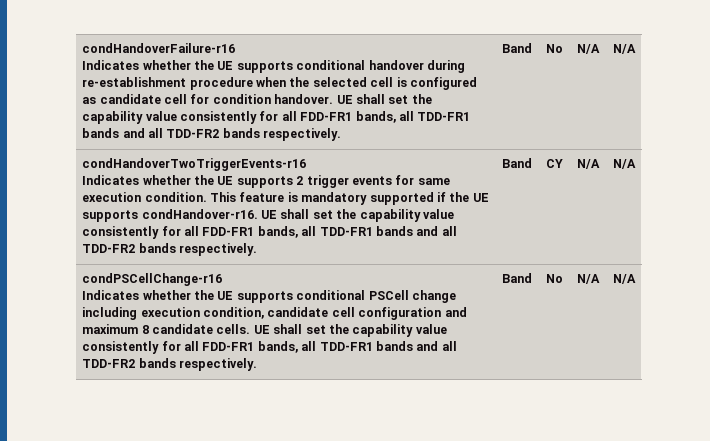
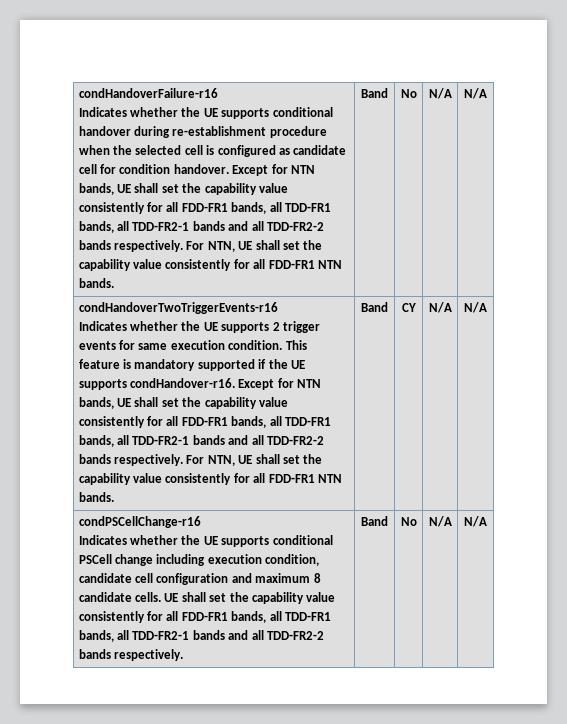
(334, 99) none -> [232,164,315,176] [78,183,114,195] Except for NTN bands,
[82,128,342,141] bands and all TDD-FR2 bands respectively. -> [78,221,324,233] [78,240,323,252] [78,259,342,271] [78,278,114,288] bands, all TDD-FR2-1 bands and all TDD-FR2-2 bands respectively. For NTN, UE shall set the capability value consistently for all FDD-FR1 NTN bands.
(258, 214) none -> [238,378,322,390] [78,397,114,409] Except for NTN bands,
[375,226,457,236] [82,243,258,256] bands and all TDD-FR2 bands respectively. -> [78,435,324,447] [78,454,323,466] [78,473,342,485] [78,492,114,502] bands, all TDD-FR2-1 bands and all TDD-FR2-2 bands respectively. For NTN, UE shall set the capability value consistently for all FDD-FR1 NTN bands.
[375,341,457,351] [82,359,136,368] bands and all TDD-FR2 -> [78,630,324,642] bands, all TDD-FR2-1 bands and all TDD-FR2-2

